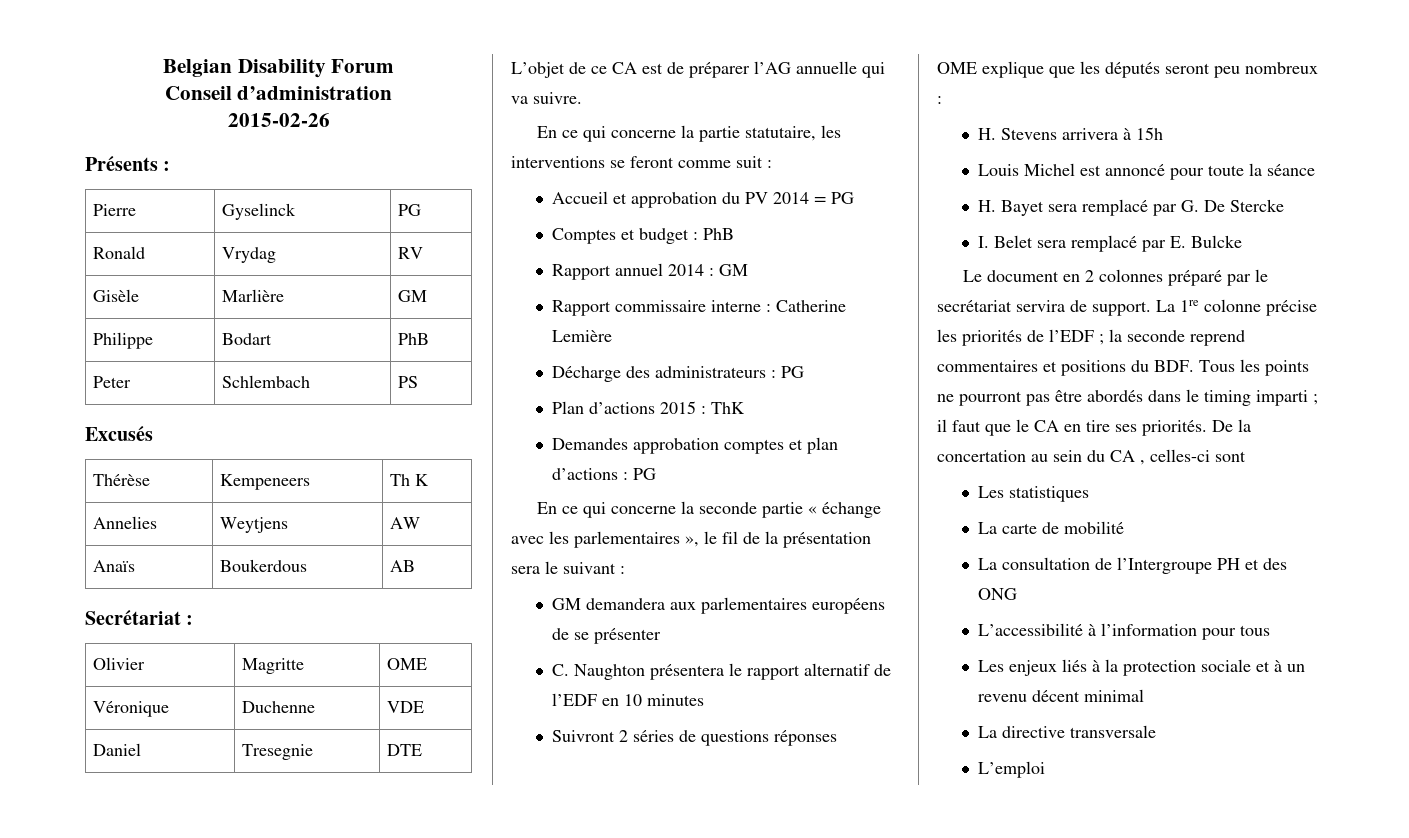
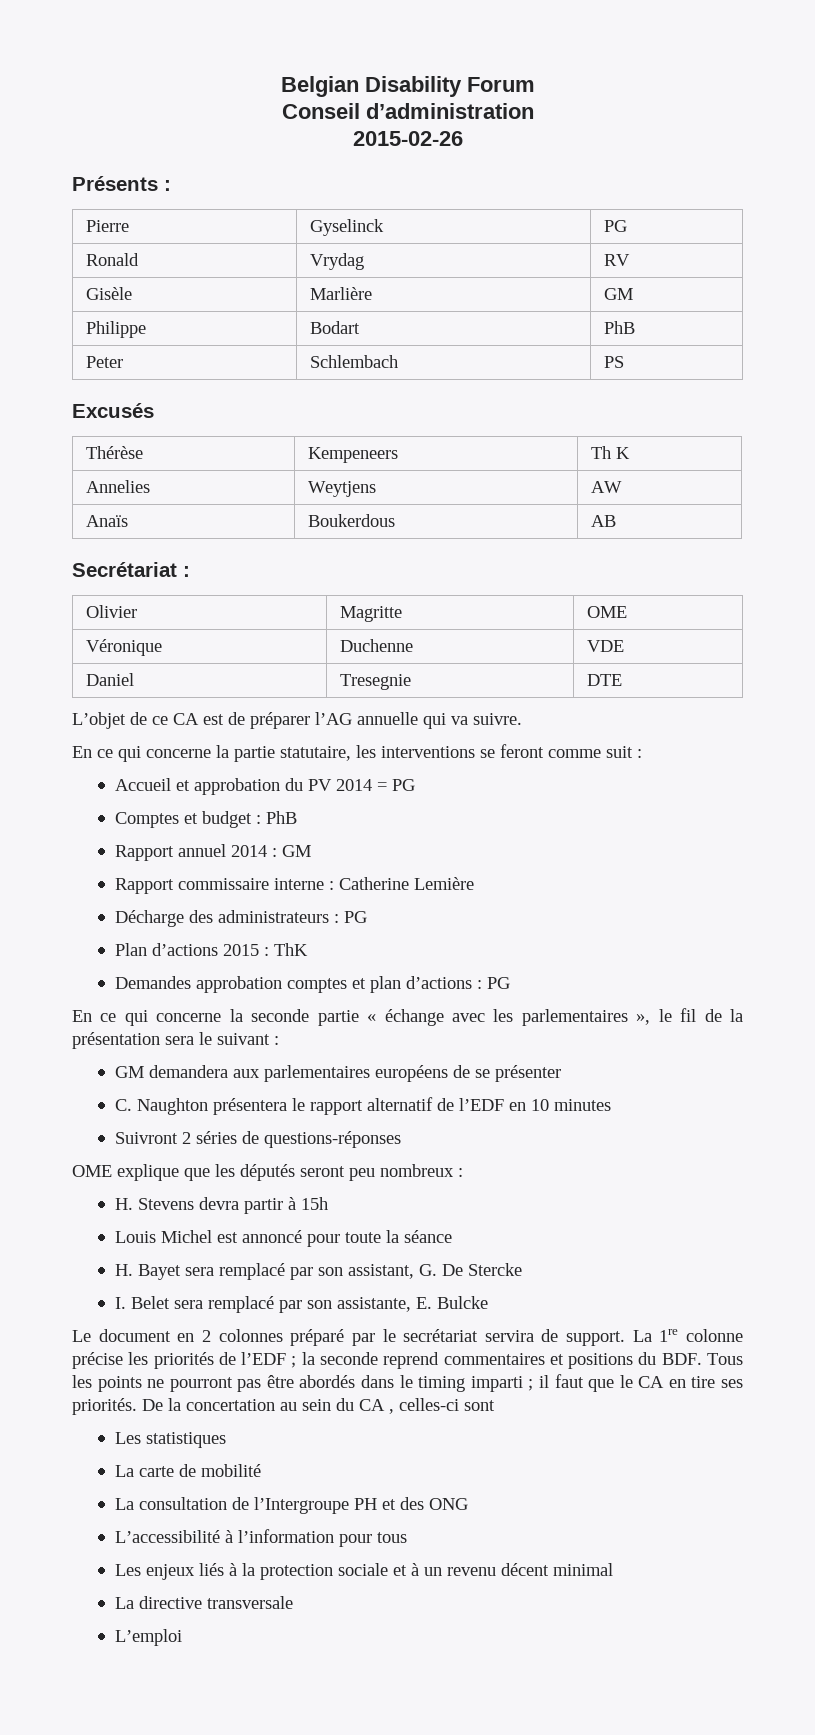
[701,730,838,746] questions réponses -> [263,1131,401,1148] questions-réponses
[1062,128,1119,140] arrivera -> [198,1197,283,1214] devra partir
(1178, 210) none -> [317,1264,414,1279] son assistant,
(1167, 246) none -> [306,1297,411,1312] son assistante,

